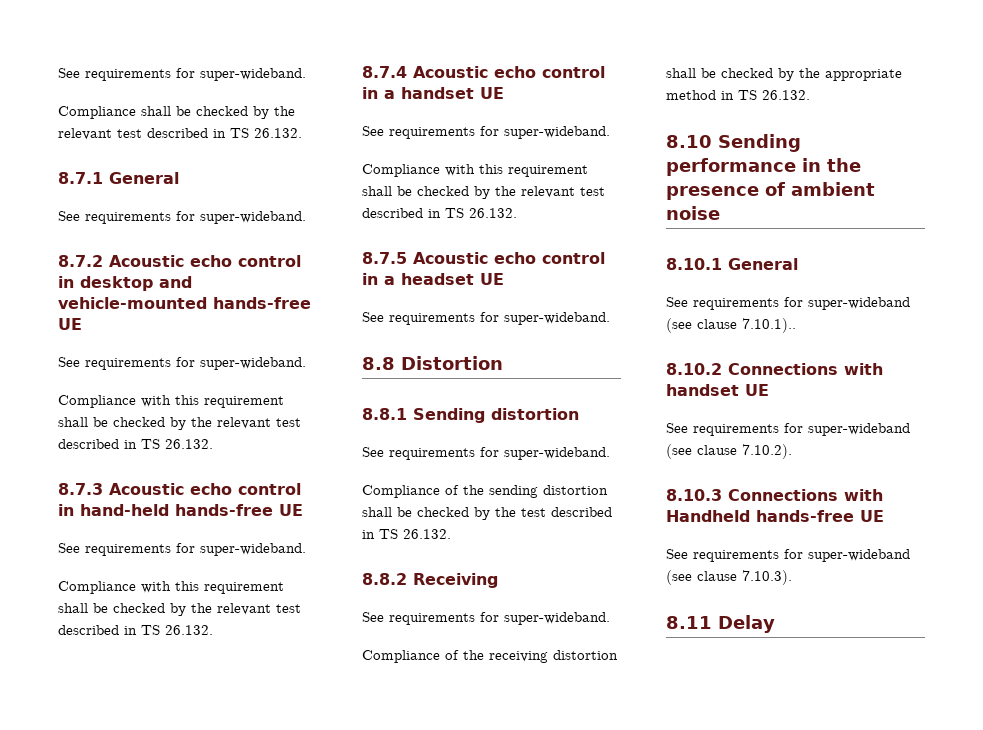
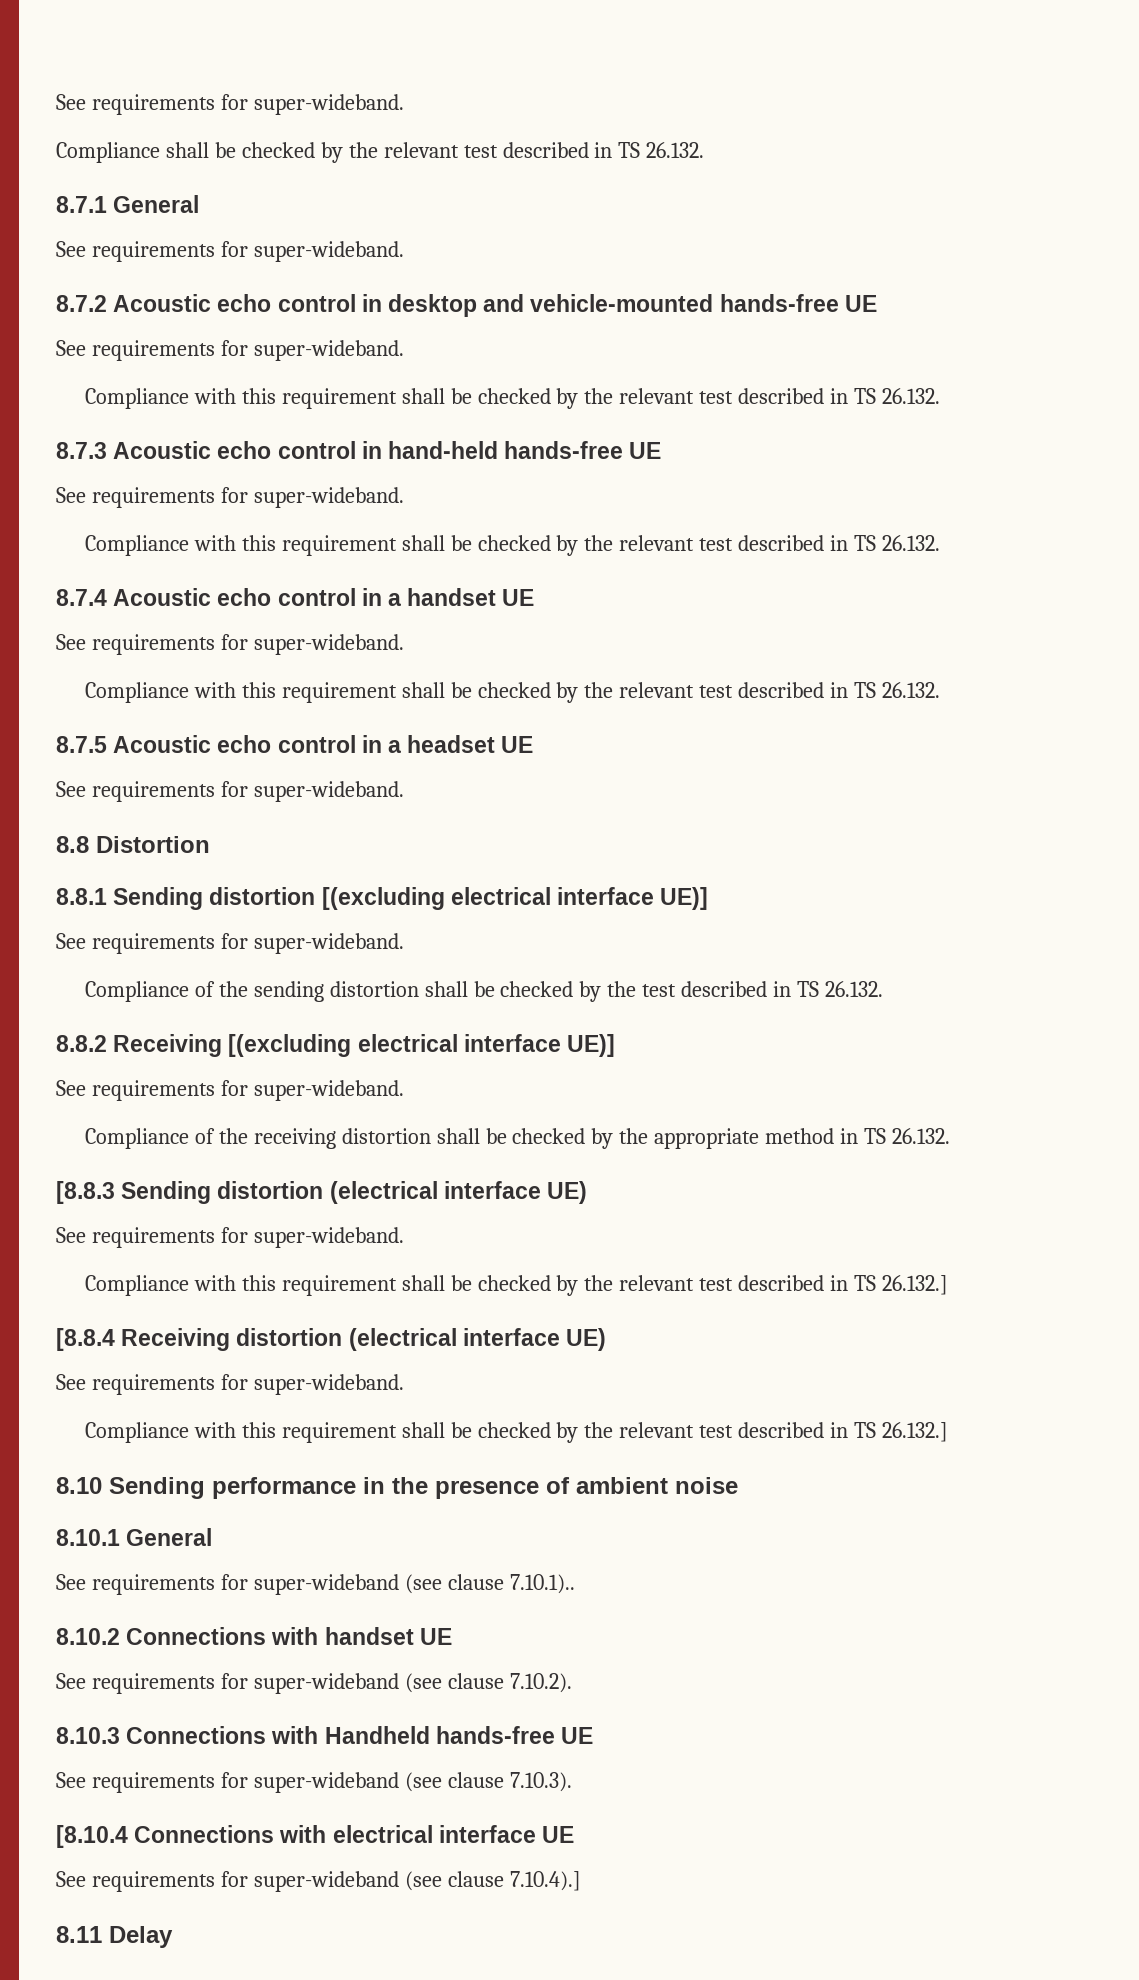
(579, 414) none -> [321,887,709,910] [(excluding electrical interface UE)]
(498, 580) none -> [228,1034,616,1057] [(excluding electrical interface UE)]
(810, 95) none -> [56,1181,588,1204] [56,1227,404,1248] [84,1275,949,1296] [56,1328,607,1351] [56,1374,404,1395] [84,1422,949,1443] // [8.8.3 Sending distortion (electrical interface UE) // See requirements for super-wideband. // Compliance with this requirement shall be checked by the relevant test described in TS 26.132.] // [8.8.4 Receiving distortion (electrical interface UE) // See requirements for super-wideband. // Compliance with this requirement shall be checked by the relevant test described in TS 26.132.]
(792, 577) none -> [56,1825,575,1848] [56,1871,581,1892] // [8.10.4 Connections with electrical interface UE // See requirements for super-wideband (see clause 7.10.4).]

